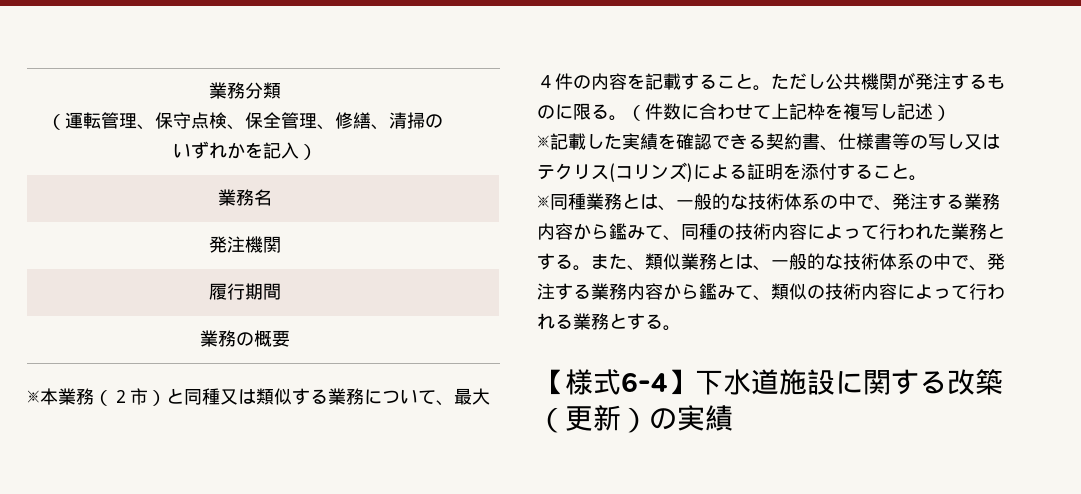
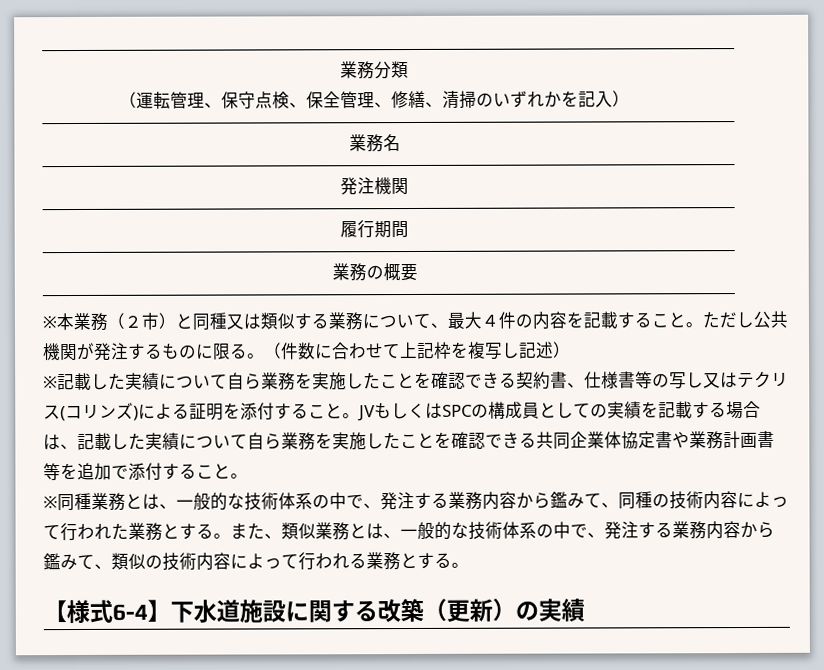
(658, 141) none -> [159,372,415,391] について自ら業務を実施したこと
(927, 178) none -> [357,400,761,422] [43,430,775,451] [43,462,248,481] JVもしくはSPCの構成員としての実績を記載する場合は、記載した実績について自ら業務を実施したことを確認できる共同企業体協定書や業務計画書等を追加で添付すること。

